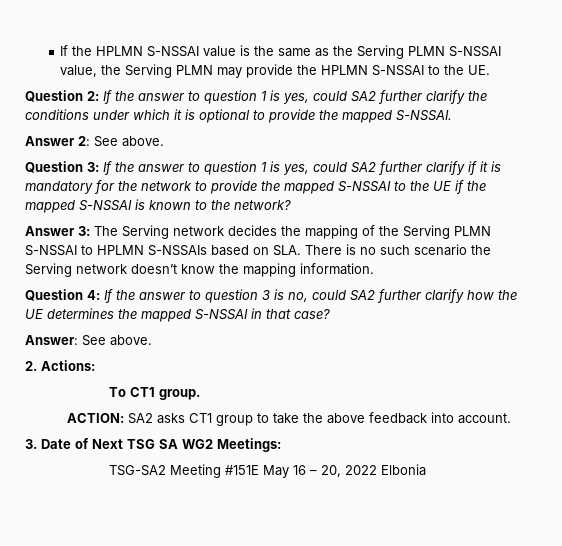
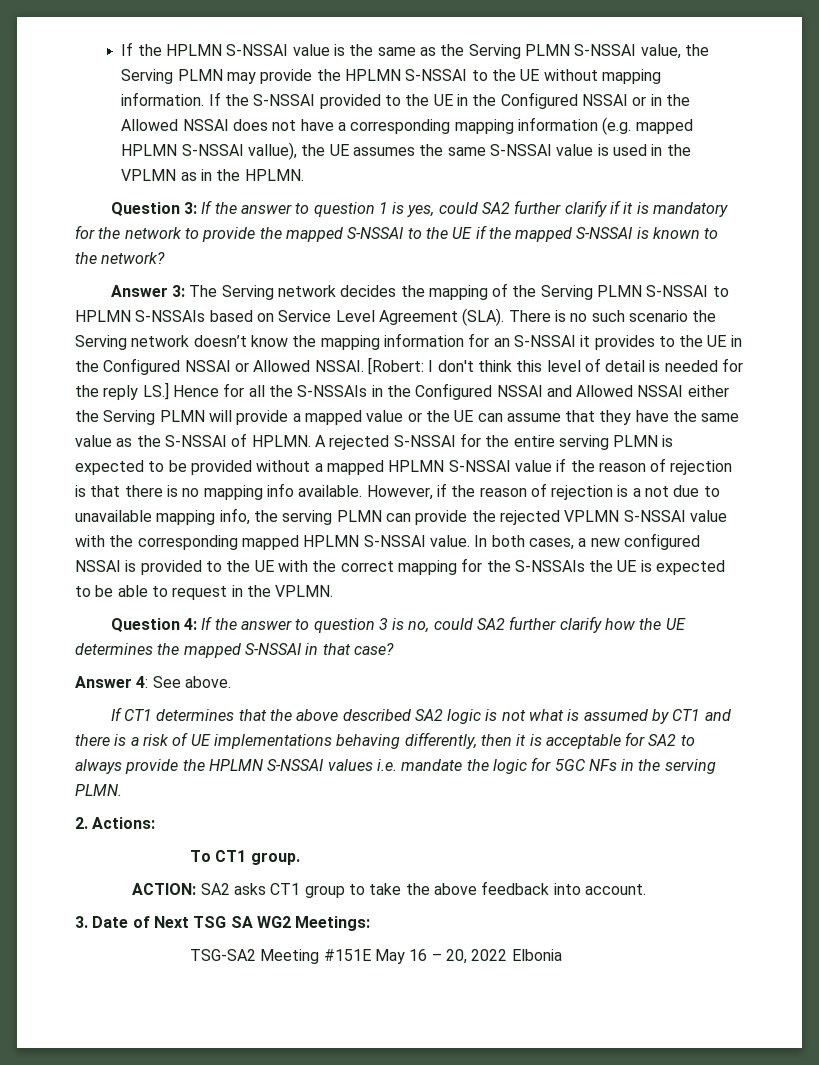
[468,65,491,75] [25,90,487,104] [25,109,452,123] [25,136,164,147] UE. // Question 2: If the answer to question 1 is yes, could SA2 further clarify the conditions under which it is optional to provide the mapped S-NSSAI. // Answer 2: See above. -> [520,69,661,84] [121,92,690,109] [121,117,693,135] [121,142,691,160] [121,169,304,181] UE without mapping information. If the S-NSSAI provided to the UE in the Configured NSSAI or in the Allowed NSSAI does not have a corresponding mapping information (e.g. mapped HPLMN S-NSSAI vallue), the UE assumes the same S-NSSAI value is used in the VPLMN as in the HPLMN.
[273,245,301,256] SLA. -> [278,308,505,326] Service Level Agreement (SLA).
[300,263,374,275] information. -> [383,333,742,350] [75,357,744,375] [75,382,729,400] [75,410,740,425] [75,433,674,450] [75,458,733,475] [75,483,720,500] [75,508,727,525] [75,533,700,550] [75,558,726,575] [75,585,334,600] information for an S-NSSAI it provides to the UE in the Configured NSSAI or Allowed NSSAI. [Robert: I don't think this level of detail is needed for the reply LS.] Hence for all the S-NSSAIs in the Configured NSSAI and Allowed NSSAI either the Serving PLMN will provide a mapped value or the UE can assume that they have the same value as the S-NSSAI of HPLMN. A rejected S-NSSAI for the entire serving PLMN is expected to be provided without a mapped HPLMN S-NSSAI value if the reason of rejection is that there is no mapping info available. However, if the reason of rejection is a not due to unavailable mapping info, the serving PLMN can provide the rejected VPLMN S-NSSAI value with the corresponding mapped HPLMN S-NSSAI value. In both cases, a new configured NSSAI is provided to the UE with the correct mapping for the S-NSSAIs the UE is expected to be able to request in the VPLMN.
[25,335,152,346] Answer: See above. -> [75,676,231,688] [110,707,731,724] [75,732,695,749] [75,757,716,774] [75,784,122,796] Answer 4: See above. // If CT1 determines that the above described SA2 logic is not what is assumed by CT1 and there is a risk of UE implementations behaving differently, then it is acceptable for SA2 to always provide the HPLMN S-NSSAI values i.e. mandate the logic for 5GC NFs in the serving PLMN.

